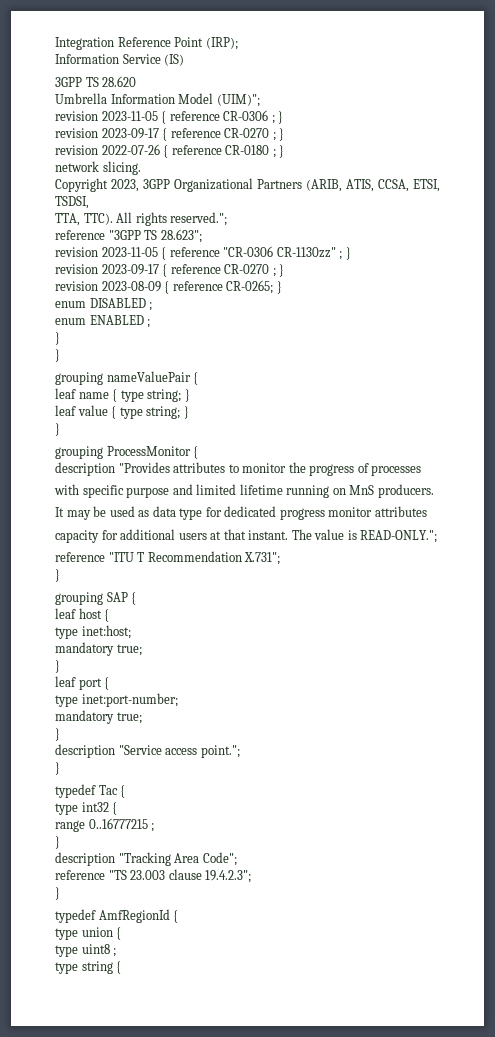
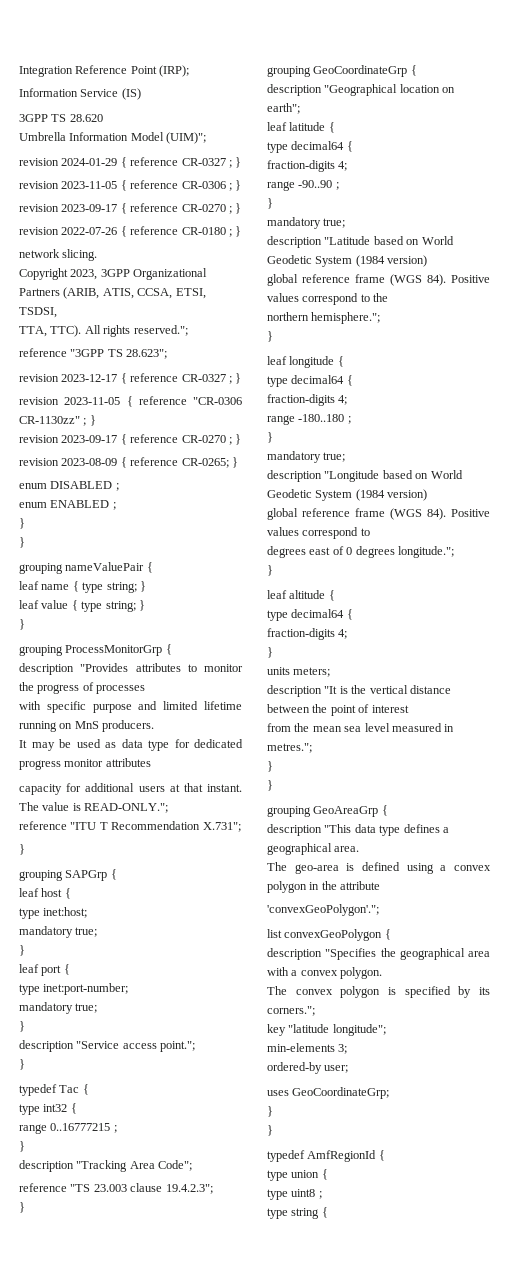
(260, 100) none -> [19,157,242,168] // revision 2024-01-29 { reference CR-0327 ; }
(202, 236) none -> [19,373,242,384] // revision 2023-12-17 { reference CR-0327 ; }
[106,446,191,456] ProcessMonitor -> [65,645,163,656] ProcessMonitorGrp
[106,592,128,602] SAP -> [65,870,108,881] SAPGrp
(60, 893) none -> [267,65,417,77] [267,84,456,96] [267,103,300,114] [267,122,335,133] [267,141,353,153] [267,160,348,172] [267,180,339,191] [267,198,273,209] [267,217,346,229] [267,236,454,248] [267,255,428,267] [267,274,490,286] [267,293,389,305] [267,312,381,324] [267,331,273,342] [267,356,344,368] [267,375,353,387] [267,394,348,406] [267,414,351,425] [267,432,273,443] [267,451,346,463] [267,470,463,482] [267,489,428,501] [267,508,490,520] [267,527,370,539] [267,546,454,558] [267,565,273,576] [267,590,335,601] [267,609,353,621] [267,628,348,640] [267,647,273,658] [267,667,331,677] [267,685,451,697] [267,704,409,716] [267,723,455,732] [267,743,312,753] [267,761,273,772] [267,780,273,791] [267,805,388,817] [267,824,449,836] [267,843,360,855] [267,862,491,874] [267,881,381,893] [267,904,379,916] [267,929,391,941] [267,948,490,960] [267,967,383,979] [267,986,490,998] [267,1006,315,1016] [267,1024,386,1036] [267,1043,348,1054] [267,1062,349,1074] [267,1087,390,1099] [267,1106,273,1117] [267,1125,273,1136] // grouping GeoCoordinateGrp { // description "Geographical location on earth"; // leaf latitude { // type decimal64 { // fraction-digits 4; // range -90..90 ; // } // mandatory true; // description "Latitude based on World Geodetic System (1984 version) // global reference frame (WGS 84). Positive values correspond to the // northern hemisphere."; // } // leaf longitude { // type decimal64 { // fraction-digits 4; // range -180..180 ; // } // mandatory true; // description "Longitude based on World Geodetic System (1984 version) // global reference frame (WGS 84). Positive values correspond to // degrees east of 0 degrees longitude."; // } // leaf altitude { // type decimal64 { // fraction-digits 4; // } // units meters; // description "It is the vertical distance between the point of interest // from the mean sea level measured in metres."; // } // } // grouping GeoAreaGrp { // description "This data type defines a geographical area. // The geo-area is defined using a convex polygon in the attribute // 'convexGeoPolygon'."; // list convexGeoPolygon { // description "Specifies the geographical area with a convex polygon. // The convex polygon is specified by its corners."; // key "latitude longitude"; // min-elements 3; // ordered-by user; // uses GeoCoordinateGrp; // } // }

